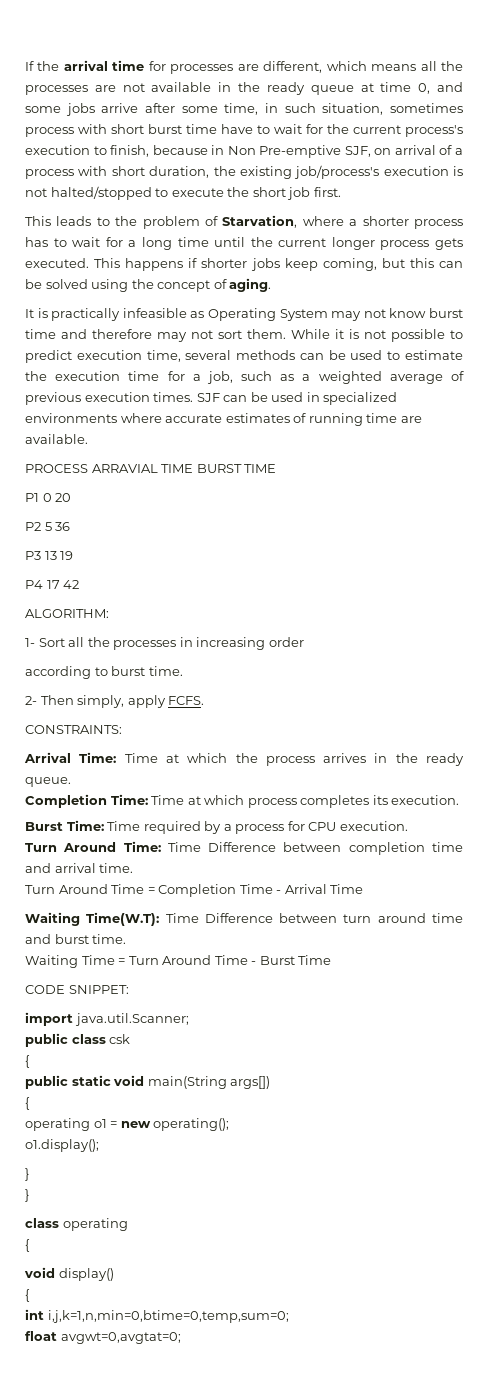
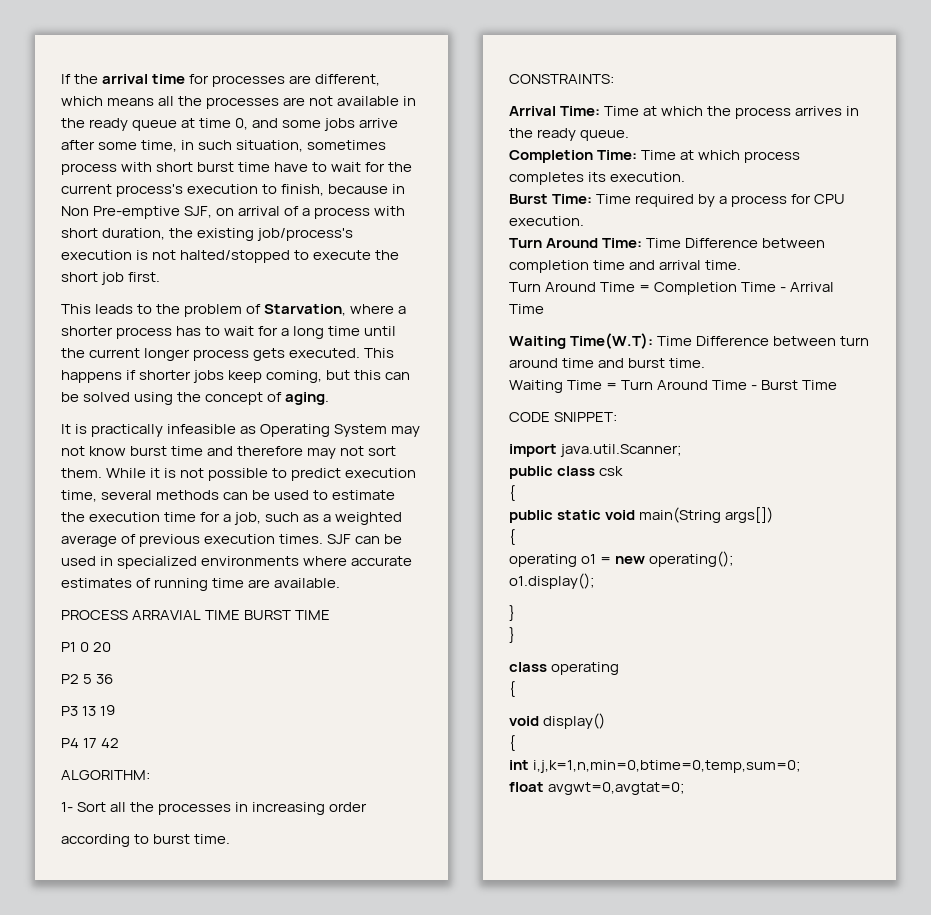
[25,695,205,708] // 2- Then simply, apply FCFS. -> (231, 839) none

